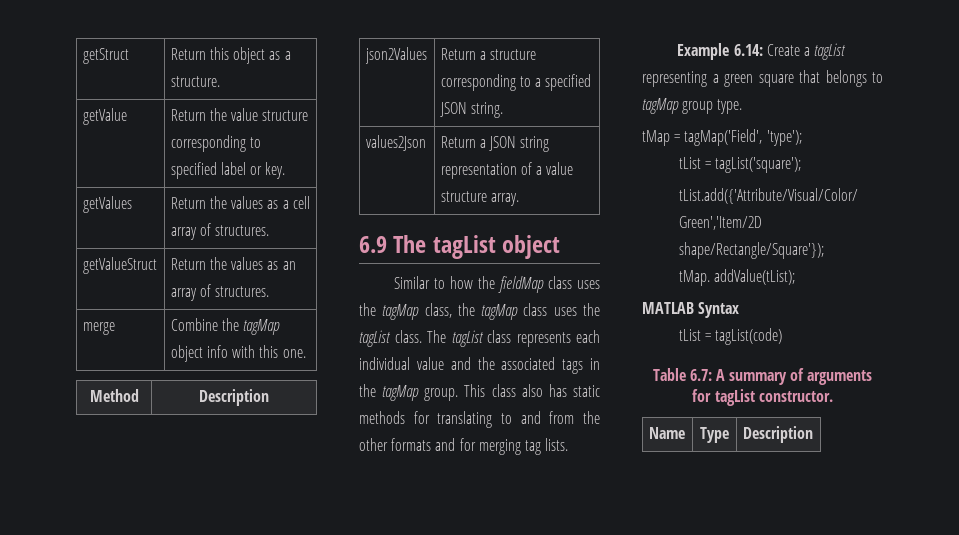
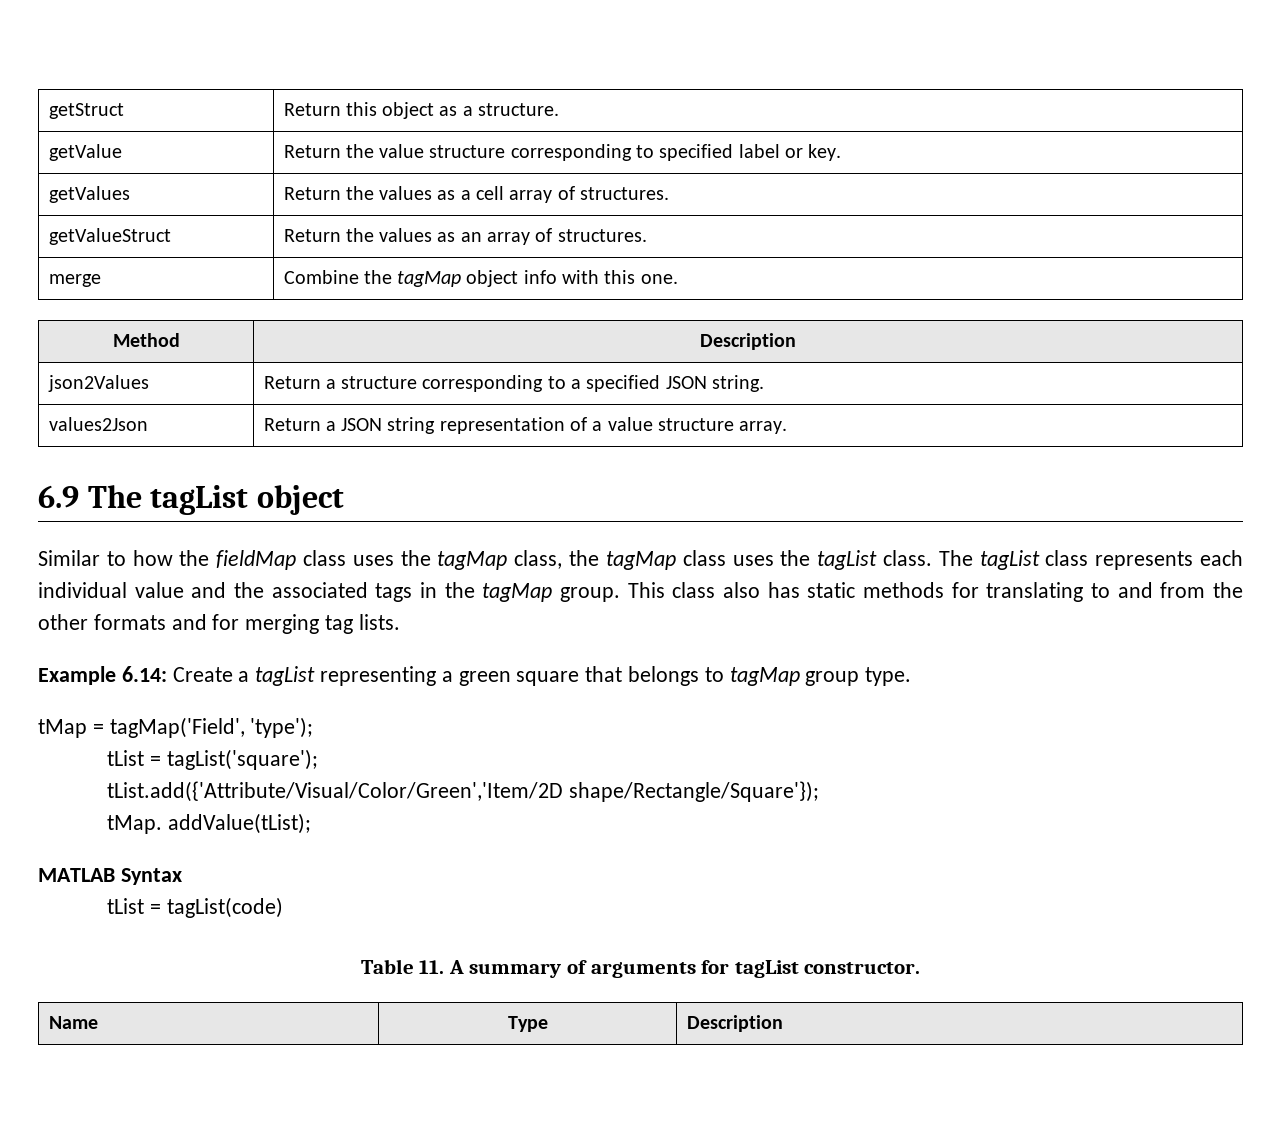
[689,369,712,381] 6.7: -> [419,960,445,974] 11.

